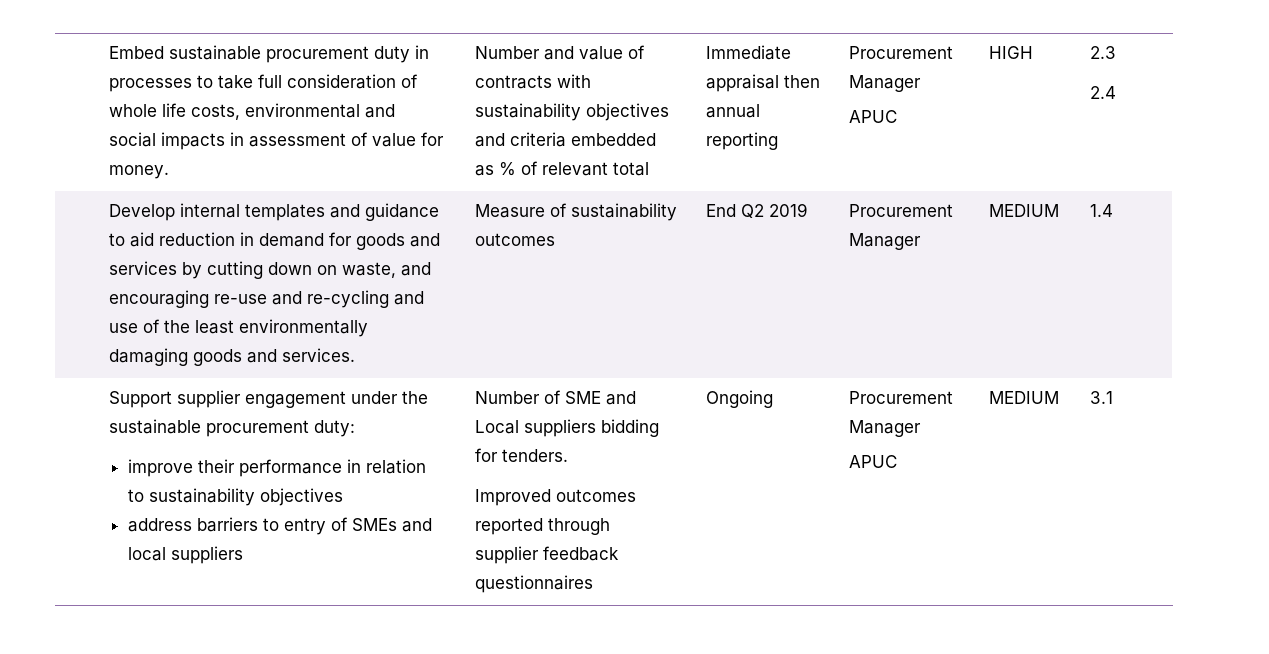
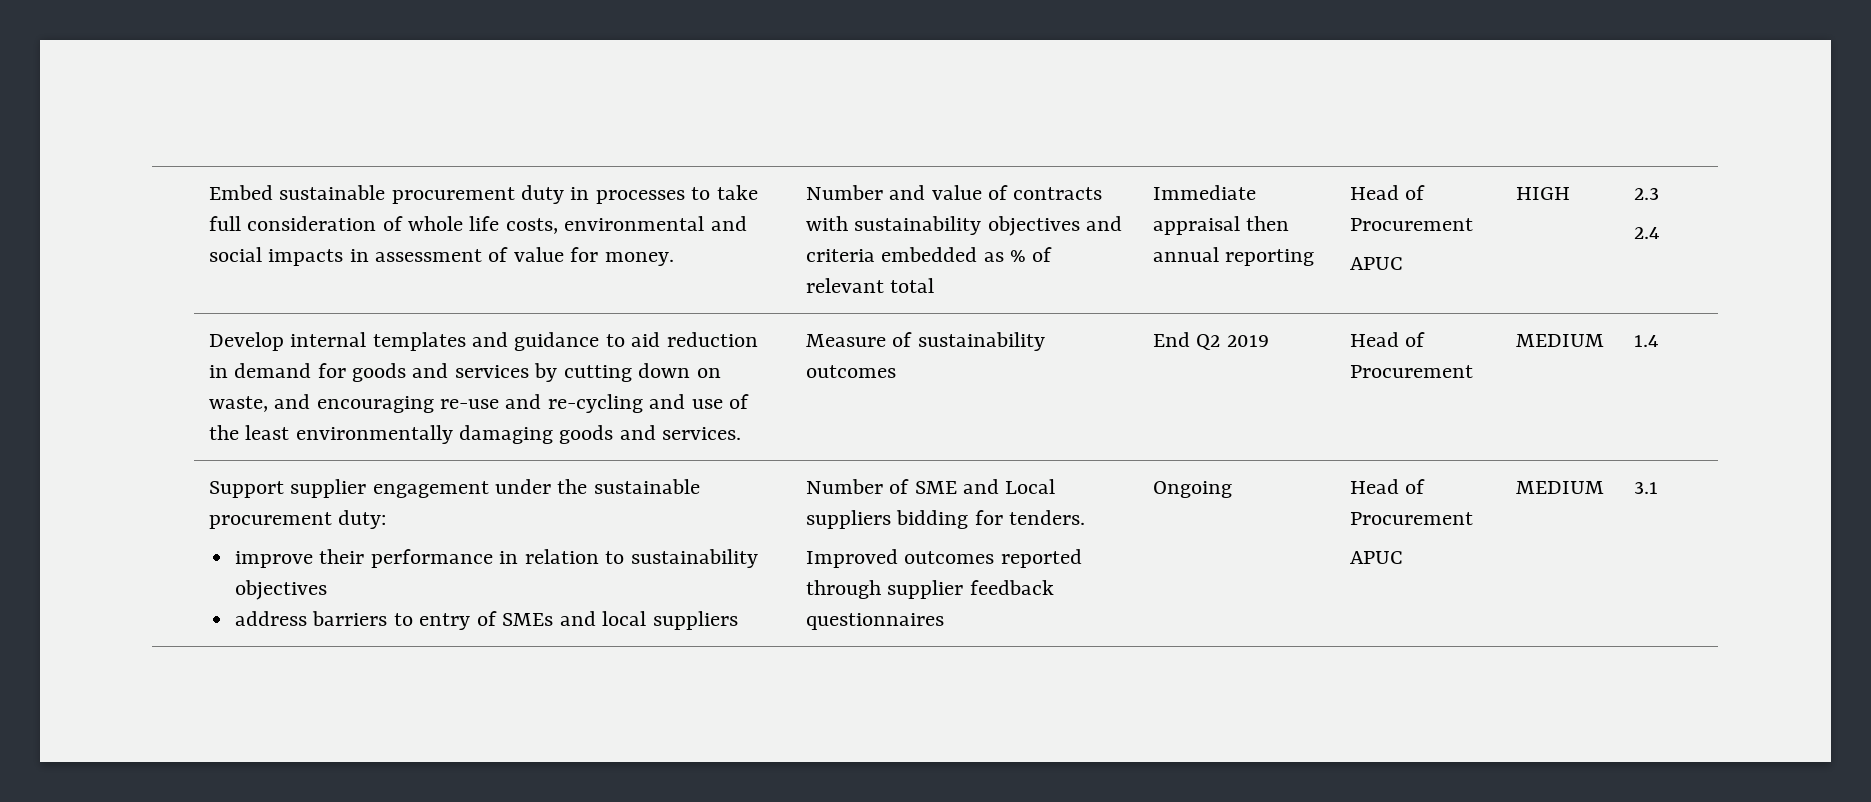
[848,46,953,59] [848,75,921,92] Procurement Manager -> [1349,185,1426,200] [1349,218,1473,231] Head of Procurement
[848,204,953,217] [848,233,921,250] Procurement Manager -> [1349,332,1426,347] [1349,365,1473,378] Head of Procurement
[848,391,953,404] [848,420,921,437] Procurement Manager -> [1349,479,1426,494] [1349,512,1473,525] Head of Procurement

